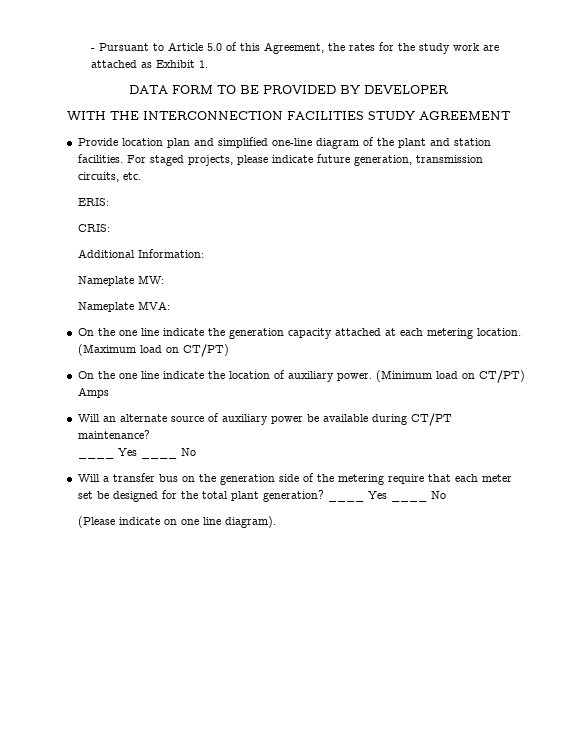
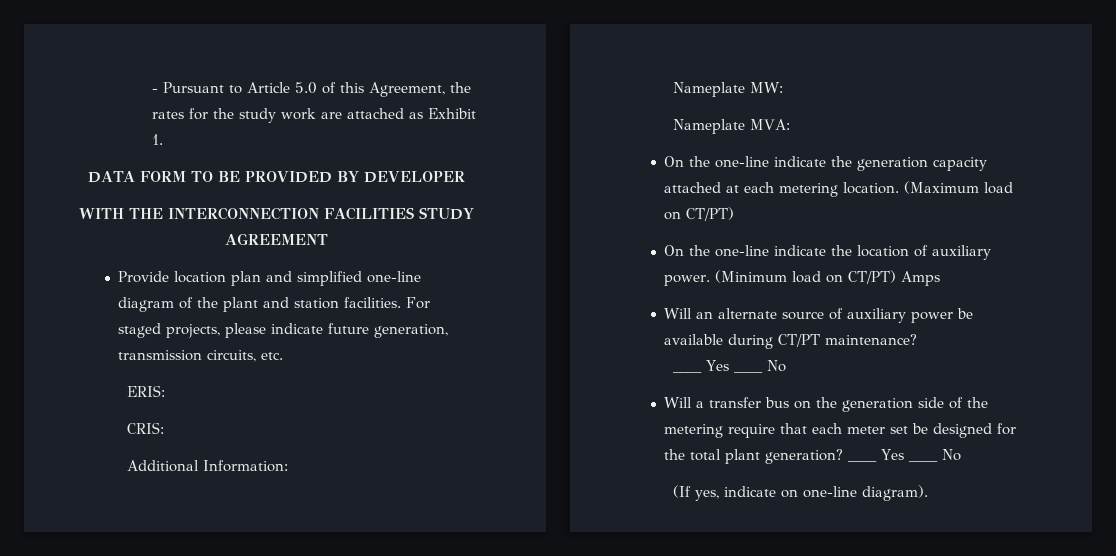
[118,328,159,336] one line -> [715,156,770,168] one-line
[118,371,159,379] one line -> [715,245,770,257] one-line
[78,516,222,528] (Please indicate on one line -> [672,485,857,501] (If yes, indicate on one-line

